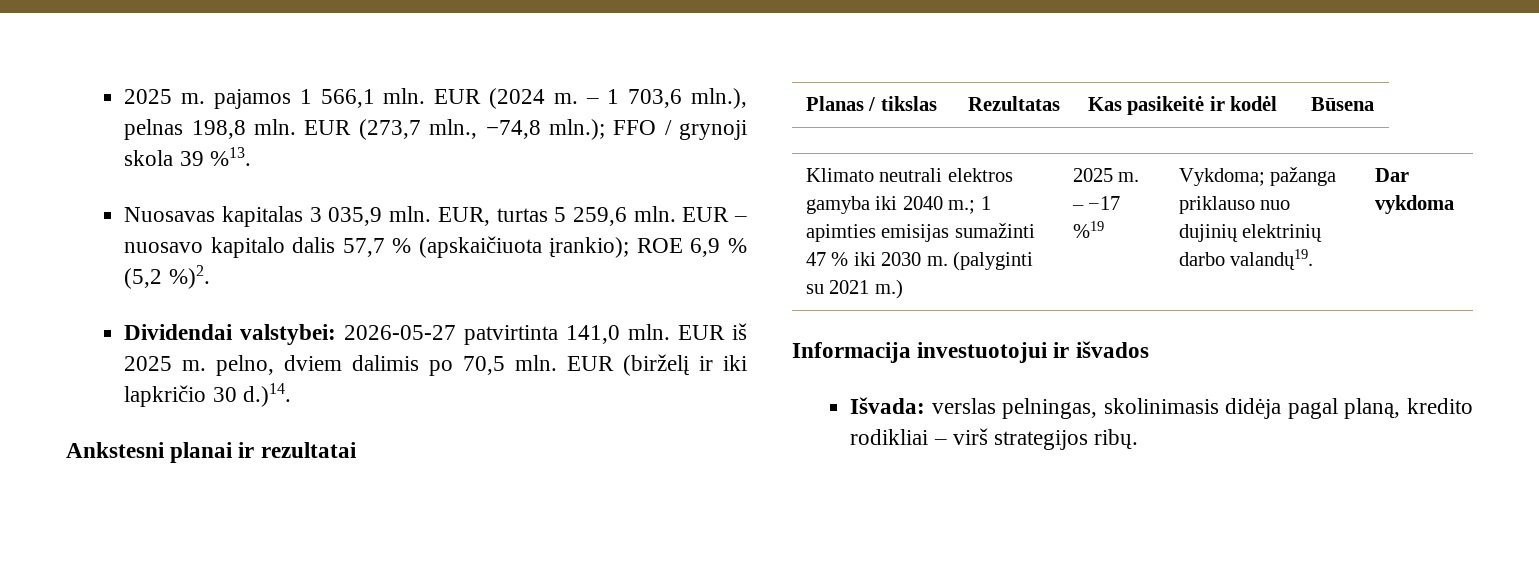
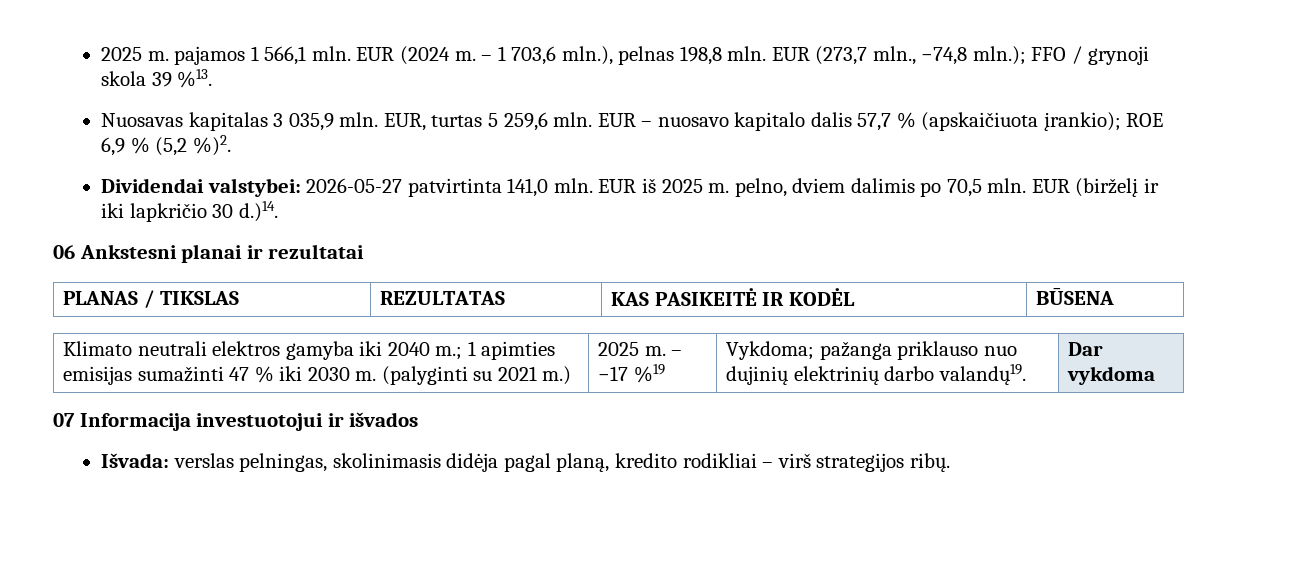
(291, 395) none -> [53,245,75,259] 06
[805,96,937,111] [967,96,1060,111] [1087,96,1278,115] [1310,97,1374,111] Planas / tikslas | Rezultatas | Kas pasikeitė ir kodėl | Būsena -> [62,290,240,308] [379,291,505,305] [610,288,855,306] [1035,288,1114,305] PLANAS / TIKSLAS | REZULTATAS | KAS PASIKEITĖ IR KODĖL | BŪSENA
(1454, 204) none -> [53,413,75,427] 07

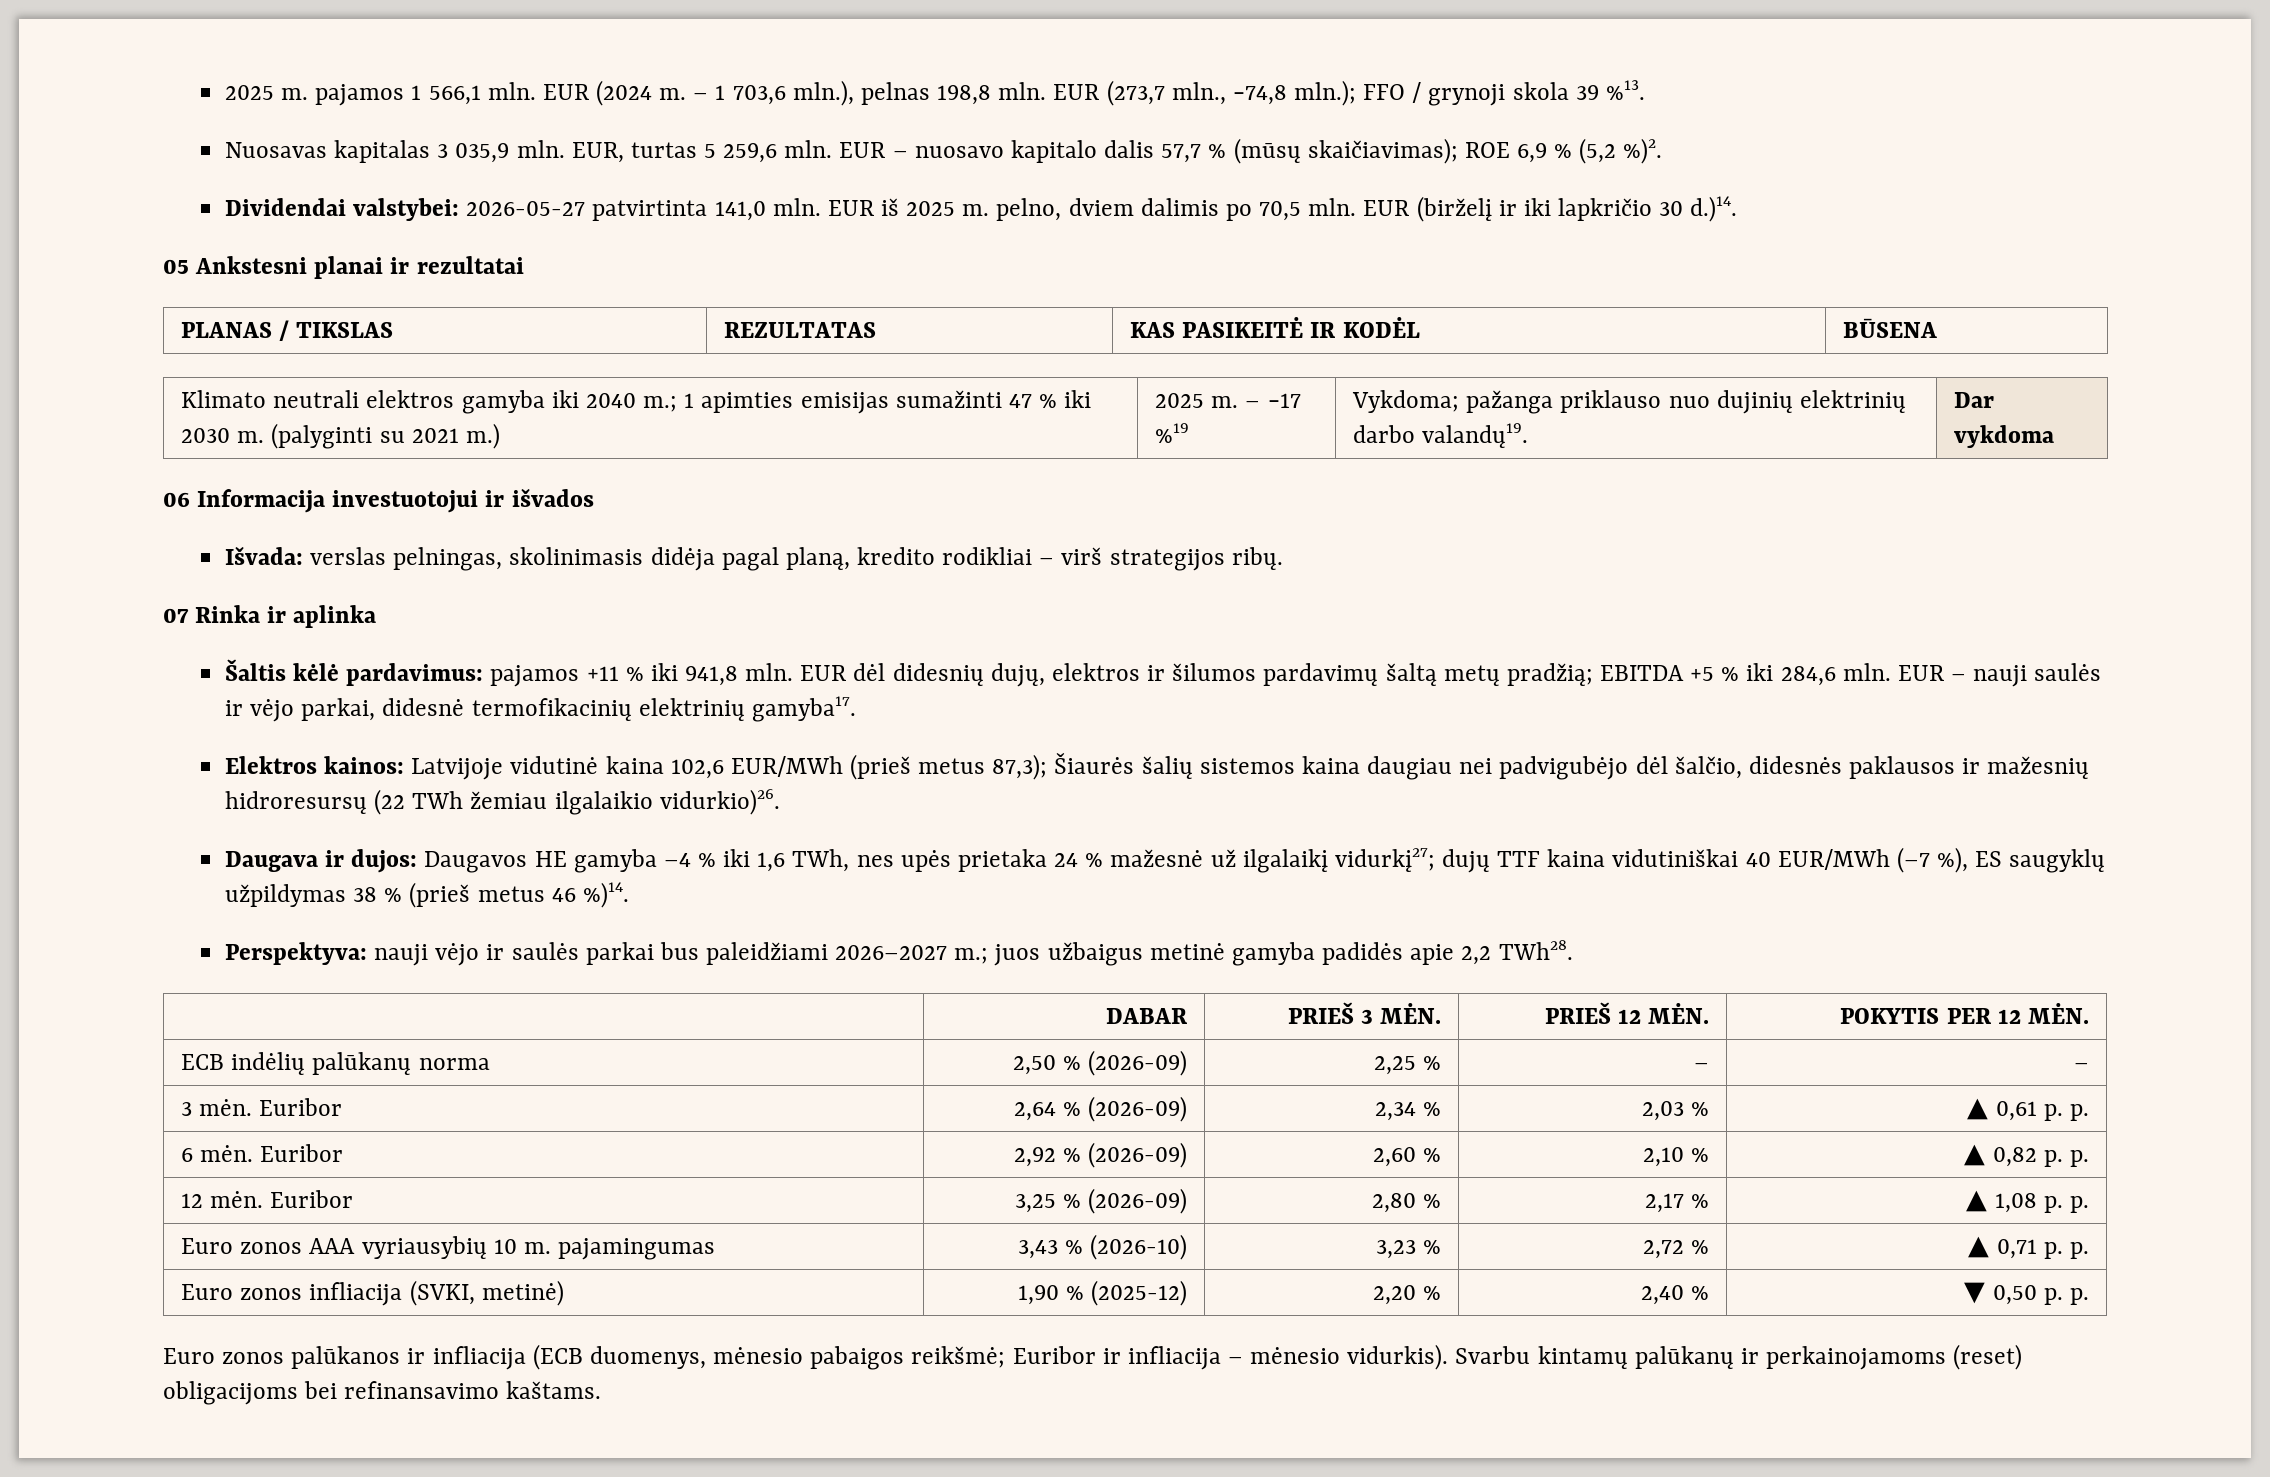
[921,112,1121,131] (apskaičiuota įrankio); -> [1233,138,1458,164] (mūsų skaičiavimas);
[53,245,75,259] 06 -> [163,259,189,274] 05
[53,413,75,427] 07 -> [163,492,190,507] 06
(950, 462) none -> [163,605,377,628] [224,659,2102,687] [224,696,856,722] [224,752,2090,780] [224,789,780,815] [224,847,2106,873] [224,882,629,908] [224,940,1573,966] [1105,1008,1187,1024] [1287,1002,1441,1024] [1544,1002,1709,1024] [1840,1003,2089,1024] [181,1052,490,1075] [1012,1050,1187,1076] [1373,1056,1441,1075] [1693,1063,1709,1070] [2073,1063,2089,1070] [181,1098,343,1116] [1013,1096,1187,1122] [1374,1102,1441,1121] [1641,1101,1709,1121] [1967,1098,2089,1121] [181,1144,344,1162] [1013,1142,1187,1168] [1372,1147,1441,1167] [1642,1147,1709,1167] [1964,1144,2089,1167] [181,1190,354,1208] [1014,1188,1187,1214] [1371,1193,1441,1213] [1644,1193,1709,1213] [1966,1190,2089,1213] [181,1236,716,1260] [1017,1234,1187,1260] [1375,1240,1441,1259] [1642,1240,1709,1259] [1968,1236,2089,1259] [181,1280,564,1306] [1017,1280,1187,1306] [1372,1285,1441,1305] [1640,1285,1709,1305] [1964,1282,2089,1305] [163,1344,2023,1370] [163,1381,602,1405] // 07 Rinka ir aplinka // Šaltis kėlė pardavimus: pajamos +11 % iki 941,8 mln. EUR dėl didesnių dujų, elektros ir šilumos pardavimų šaltą metų pradžią; EBITDA +5 % iki 284,6 mln. EUR – nauji saulės ir vėjo parkai, didesnė termofikacinių elektrinių gamyba17. // Elektros kainos: Latvijoje vidutinė kaina 102,6 EUR/MWh (prieš metus 87,3); Šiaurės šalių sistemos kaina daugiau nei padvigubėjo dėl šalčio, didesnės paklausos ir mažesnių hidroresursų (22 TWh žemiau ilgalaikio vidurkio)26. // Daugava ir dujos: Daugavos HE gamyba –4 % iki 1,6 TWh, nes upės prietaka 24 % mažesnė už ilgalaikį vidurkį27; dujų TTF kaina vidutiniškai 40 EUR/MWh (–7 %), ES saugyklų užpildymas 38 % (prieš metus 46 %)14. // Perspektyva: nauji vėjo ir saulės parkai bus paleidžiami 2026–2027 m.; juos užbaigus metinė gamyba padidės apie 2,2 TWh28. // | DABAR | PRIEŠ 3 MĖN. | PRIEŠ 12 MĖN. | POKYTIS PER 12 MĖN. // ECB indėlių palūkanų norma | 2,50 % (2026-09) | 2,25 % | – | – // 3 mėn. Euribor | 2,64 % (2026-09) | 2,34 % | 2,03 % | ▲ 0,61 p. p. // 6 mėn. Euribor | 2,92 % (2026-09) | 2,60 % | 2,10 % | ▲ 0,82 p. p. // 12 mėn. Euribor | 3,25 % (2026-09) | 2,80 % | 2,17 % | ▲ 1,08 p. p. // Euro zonos AAA vyriausybių 10 m. pajamingumas | 3,43 % (2026-10) | 3,23 % | 2,72 % | ▲ 0,71 p. p. // Euro zonos infliacija (SVKI, metinė) | 1,90 % (2025-12) | 2,20 % | 2,40 % | ▼ 0,50 p. p. // Euro zonos palūkanos ir infliacija (ECB duomenys, mėnesio pabaigos reikšmė; Euribor ir infliacija – mėnesio vidurkis). Svarbu kintamų palūkanų ir perkainojamoms (reset) obligacijoms bei refinansavimo kaštams.

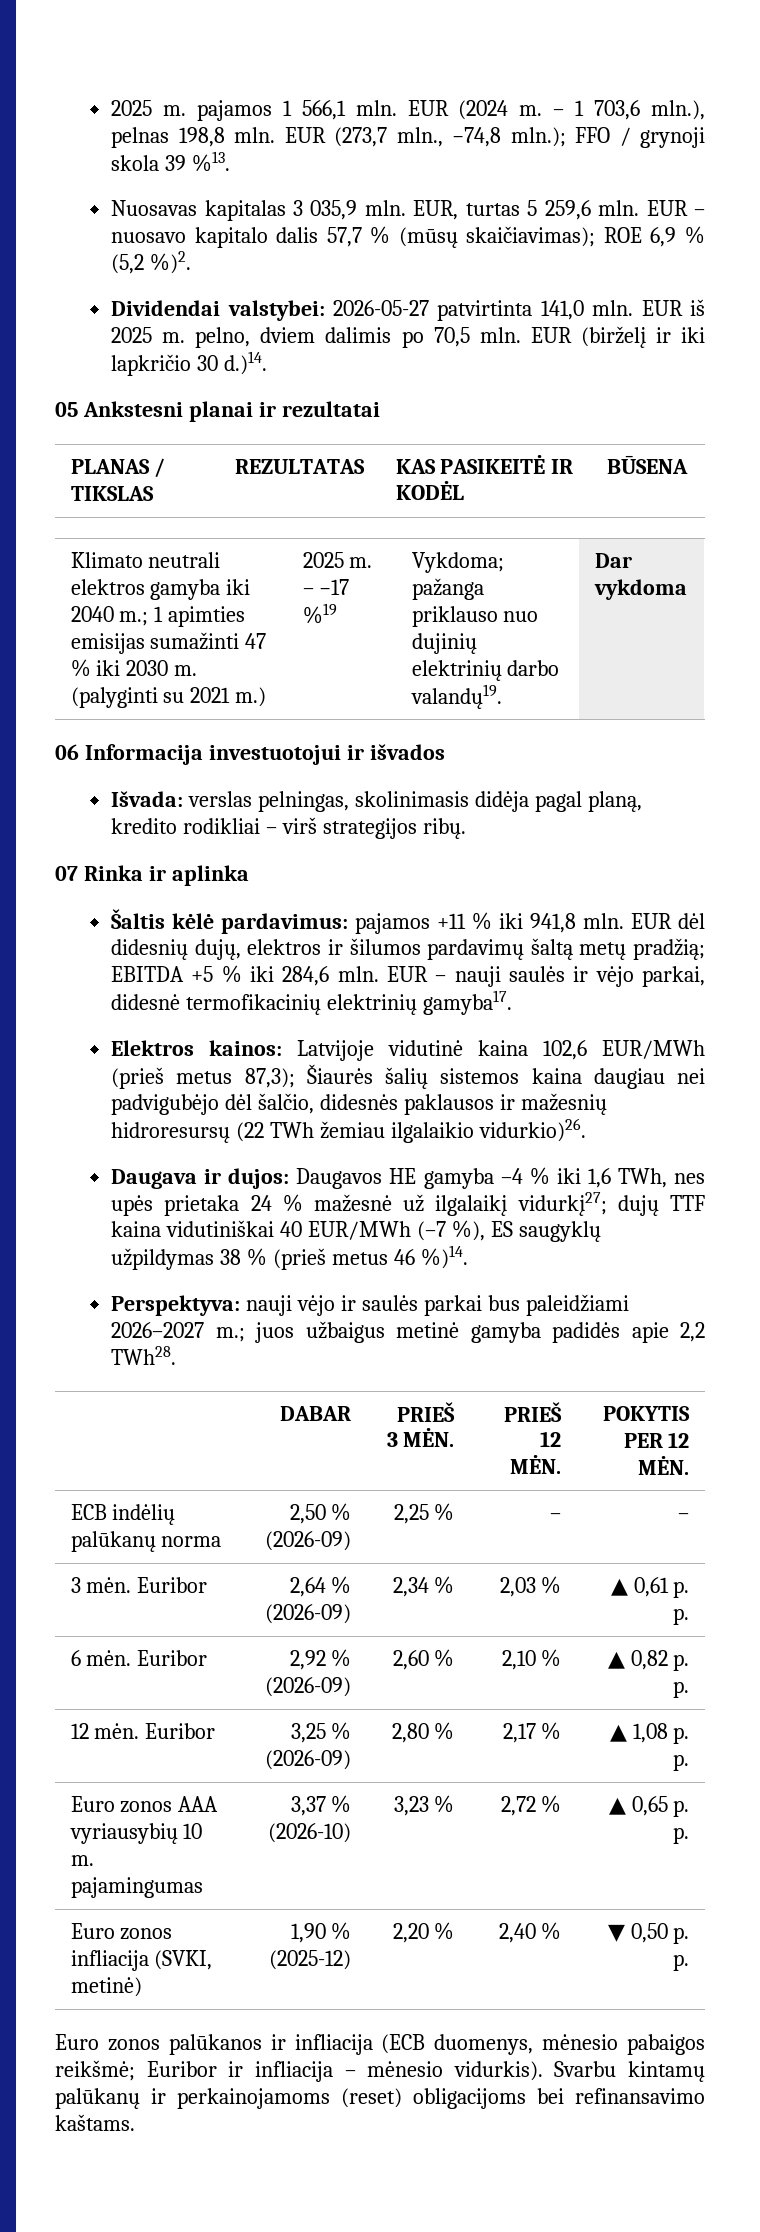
[1017,1240,1058,1259] 3,43 -> [290,1796,326,1816] 3,37
[1996,1239,2037,1259] 0,71 -> [631,1796,668,1816] 0,65

